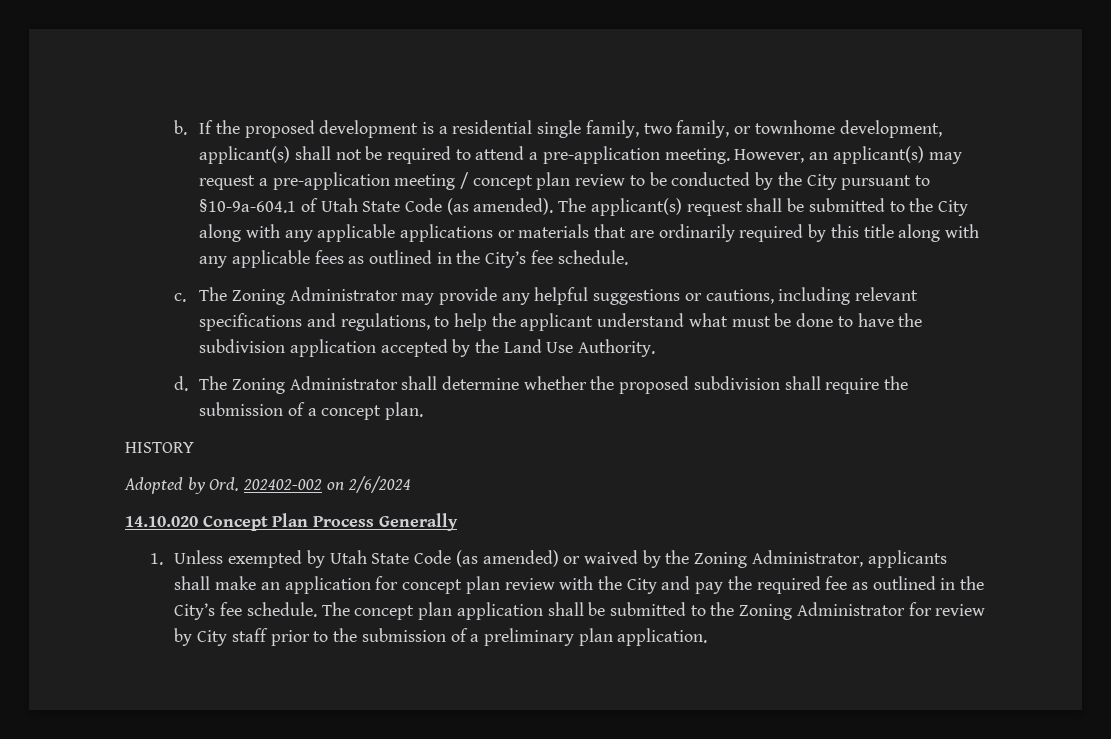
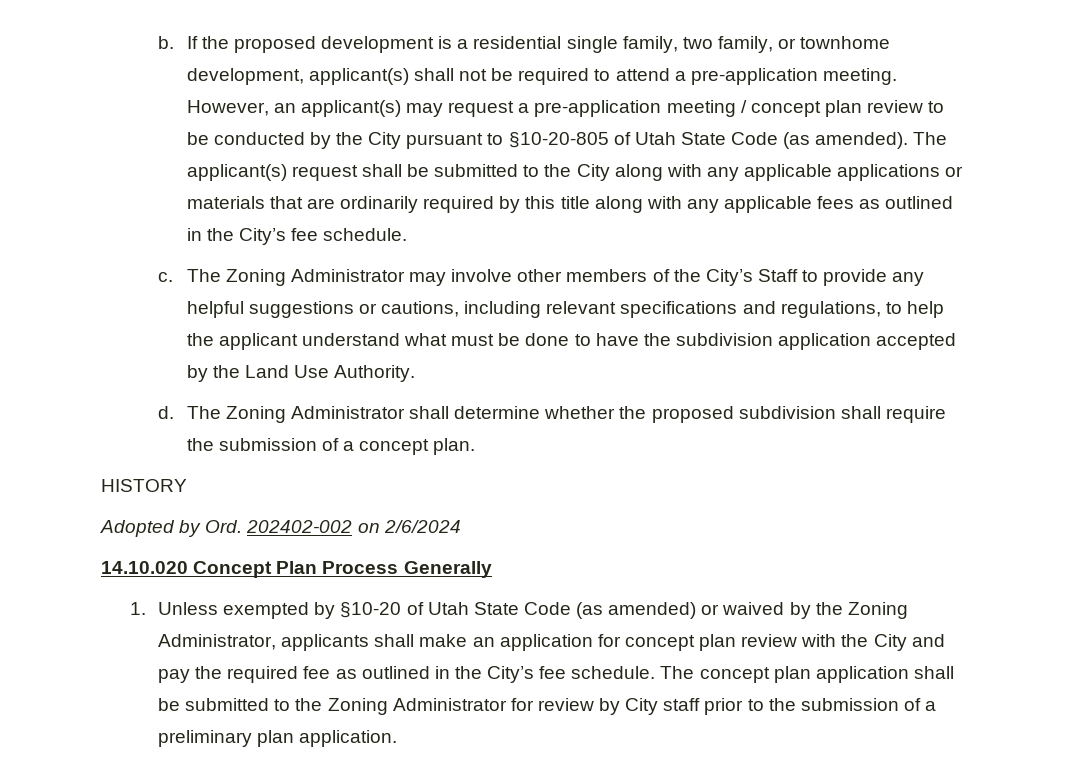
[199,199,297,213] §10-9a-604.1 -> [508,132,609,148] §10-20-805
(435, 299) none -> [451,269,819,286] involve other members of the City’s Staff to
(325, 559) none -> [340,602,424,618] §10-20 of

